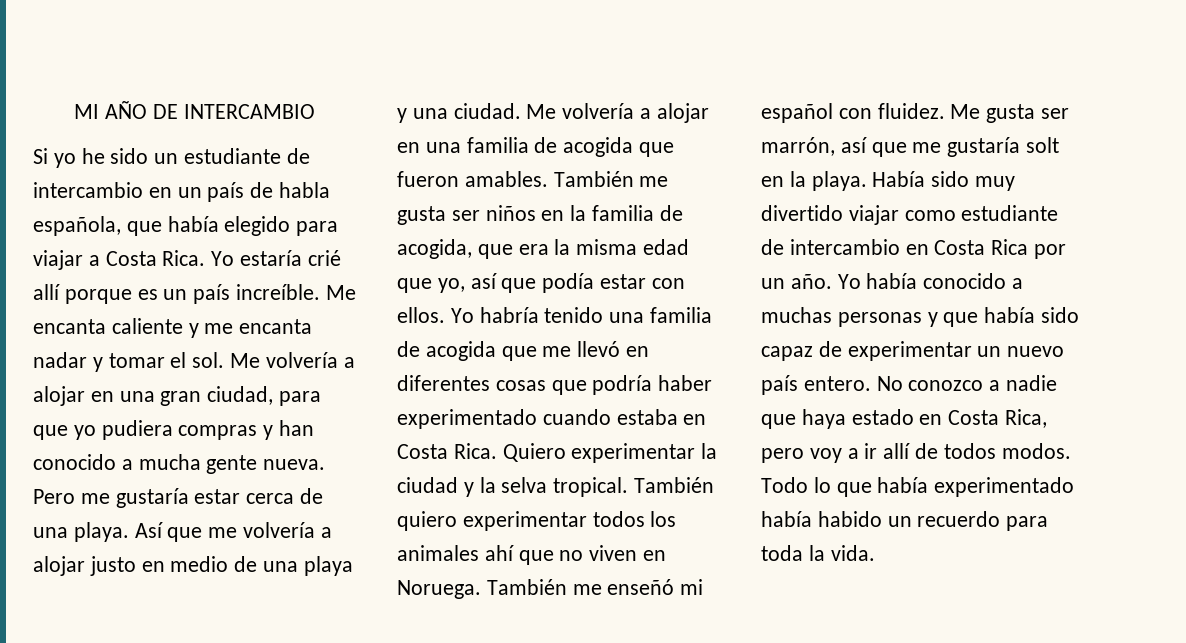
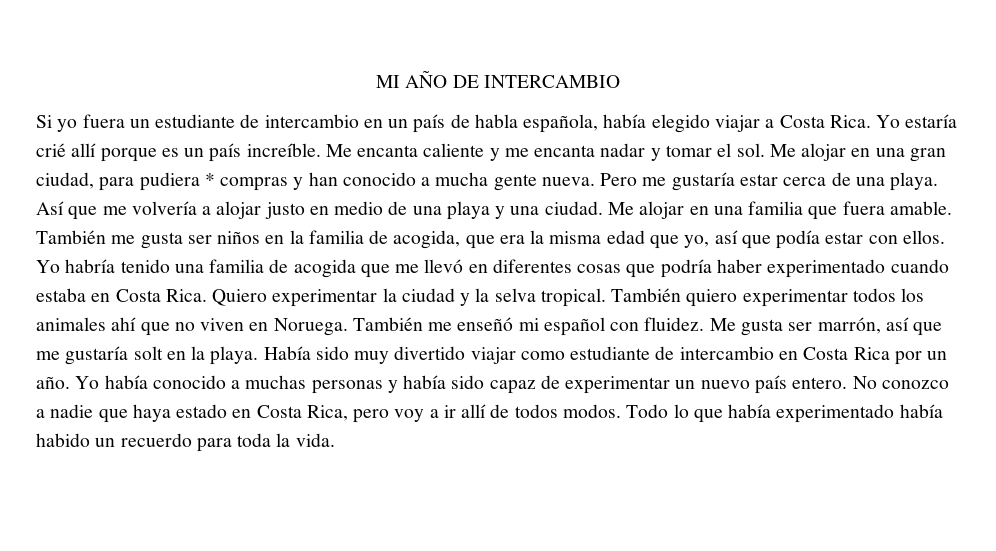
[81,148,149,164] he sido -> [82,114,125,128] fuera
[126,221,162,236] que -> (599, 123) none
[296,221,339,236] para -> (710, 123) none
[265,352,355,368] volvería a -> (796, 150) none
[33,420,173,440] que yo pudiera -> [139,172,215,191] pudiera *
[562,103,652,119] volvería a -> (634, 208) none
[534,137,675,157] [397,171,548,187] de acogida que fueron amables. -> [808,201,952,220] que fuera amable.
[943,312,979,327] que -> (398, 386) none

